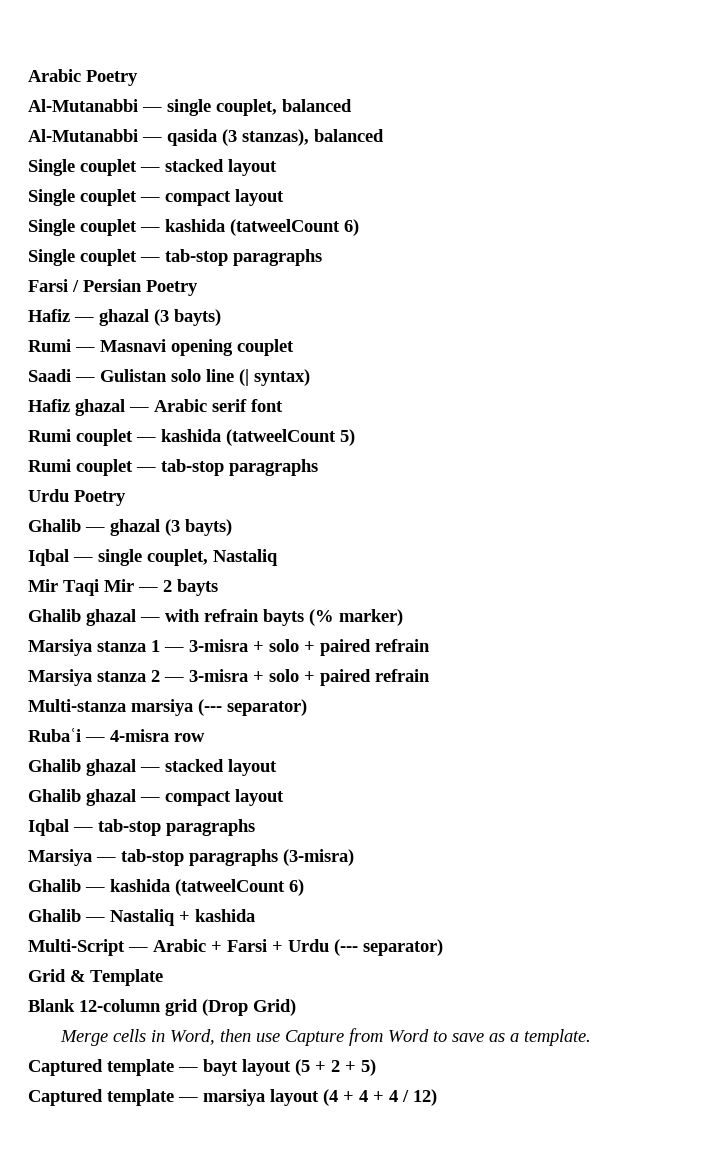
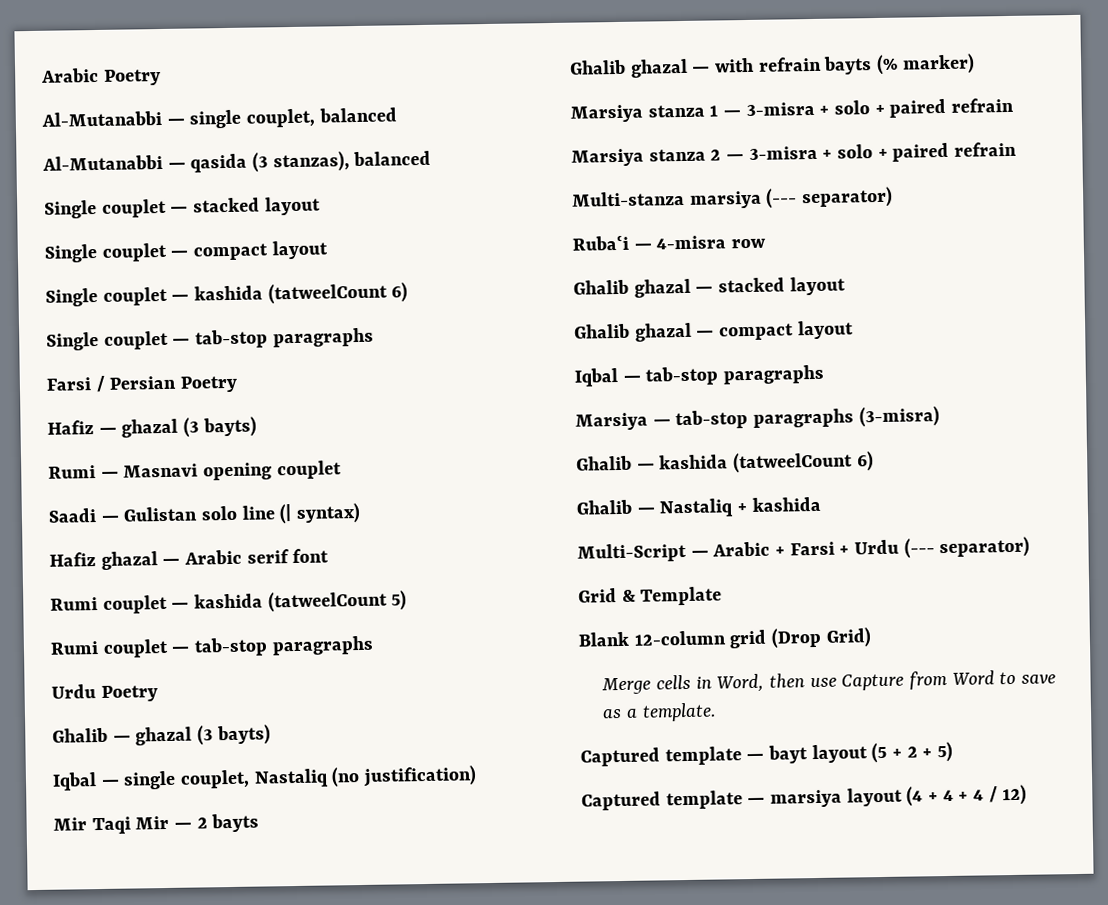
(278, 557) none -> [331,765,478,788] (no justification)

